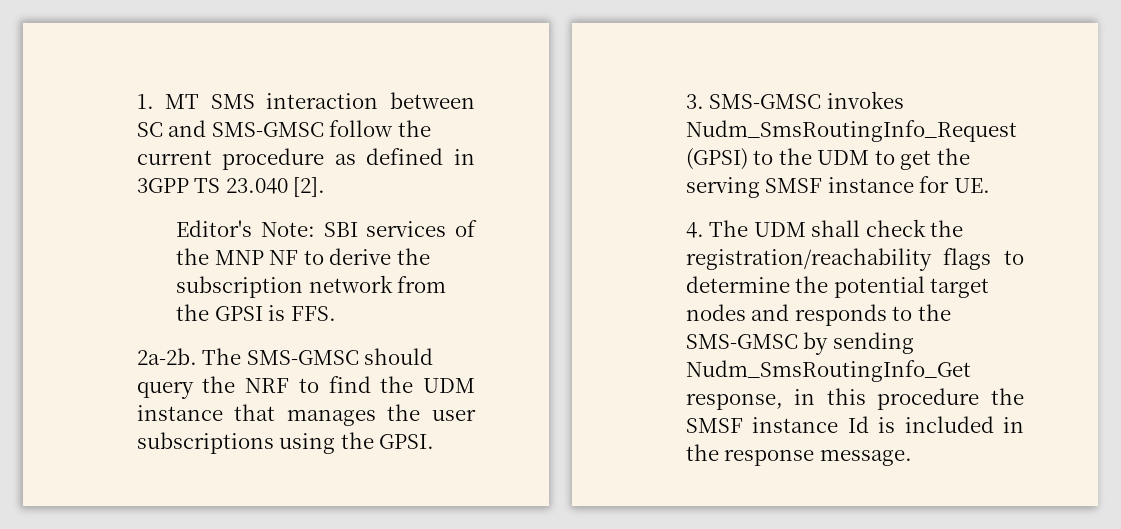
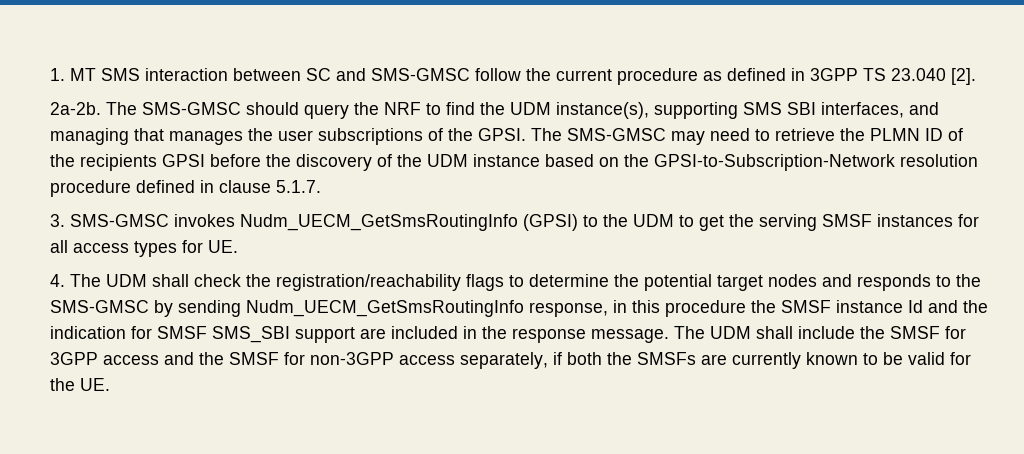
[176,220,477,237] [176,248,430,265] [176,275,447,298] [176,304,336,321] // Editor's Note: SBI services of the MNP NF to derive the subscription network from the GPSI is FFS. -> (977, 76) none
[136,405,223,421] instance -> [556,102,940,119] [50,128,130,145] instance(s), supporting SMS SBI interfaces, and managing
[279,433,336,454] using -> [428,128,444,141] of
(435, 441) none -> [531,128,964,145] [50,154,979,171] [50,180,322,197] The SMS-GMSC may need to retrieve the PLMN ID of the recipients GPSI before the discovery of the UDM instance based on the GPSI-to-Subscription-Network resolution procedure defined in clause 5.1.7.
[685,120,1017,142] Nudm_SmsRoutingInfo_Request -> [240,214,519,231] Nudm_UECM_GetSmsRoutingInfo
[827,177,914,193] instance -> [877,214,980,227] [50,240,178,257] instances for all access types
[685,360,971,382] Nudm_SmsRoutingInfo_Get -> [246,300,525,317] Nudm_UECM_GetSmsRoutingInfo
[878,417,896,433] is -> [928,300,989,313] [50,326,387,343] and the indication for SMSF SMS_SBI support are
(912, 457) none -> [674,326,967,339] [50,352,972,369] [50,378,111,391] The UDM shall include the SMSF for 3GPP access and the SMSF for non-3GPP access separately, if both the SMSFs are currently known to be valid for the UE.

